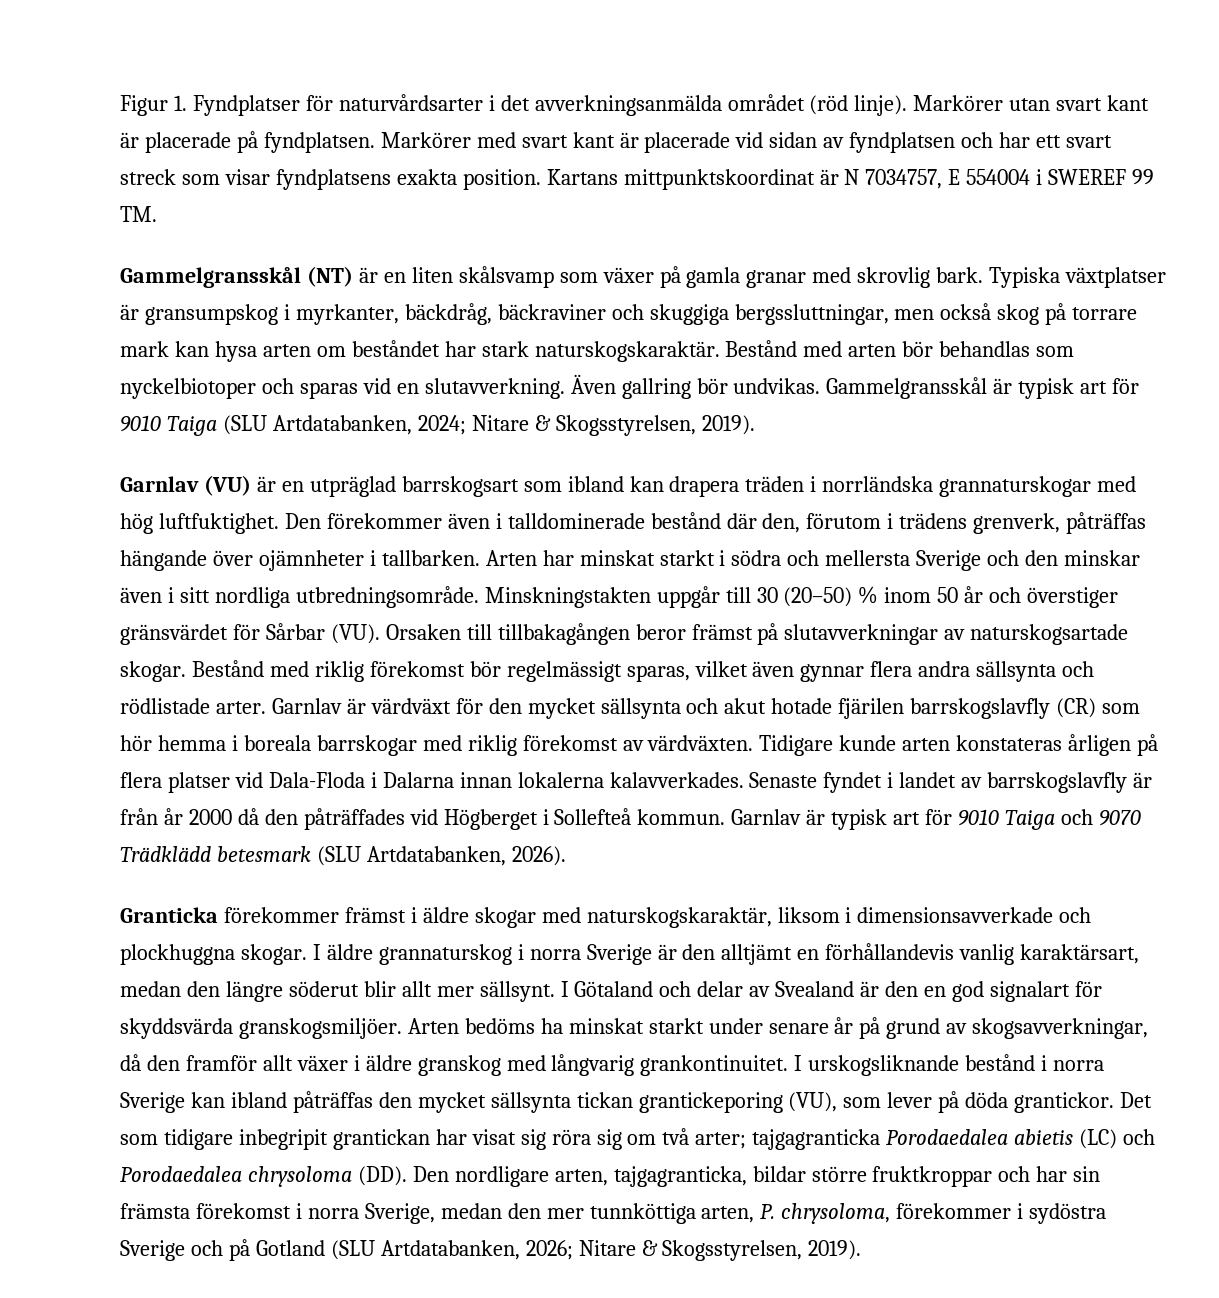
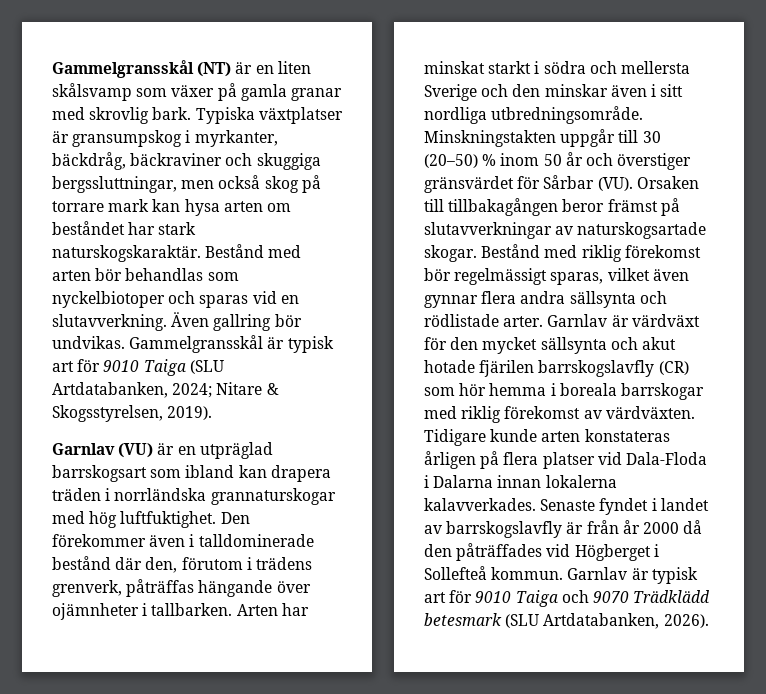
[120,94,1150,116] [120,131,1112,153] [120,169,1155,190] [120,206,157,222] Figur 1. Fyndplatser för naturvårdsarter i det avverkningsanmälda området (röd linje). Markörer utan svart kant är placerade på fyndplatsen. Markörer med svart kant är placerade vid sidan av fyndplatsen och har ett svart streck som visar fyndplatsens exakta position. Kartans mittpunktskoordinat är N 7034757, E 554004 i SWEREF 99 TM. // -> (52, 69) none
[120,907,1092,928] [120,943,1140,965] [120,981,1102,1002] [120,1017,1149,1039] [120,1054,1105,1076] [120,1091,1153,1113] [120,1128,1156,1150] [120,1166,1101,1187] [120,1203,1107,1224] [120,1239,862,1261] // Granticka förekommer främst i äldre skogar med naturskogskaraktär, liksom i dimensionsavverkade och plockhuggna skogar. I äldre grannaturskog i norra Sverige är den alltjämt en förhållandevis vanlig karaktärsart, medan den längre söderut blir allt mer sällsynt. I Götaland och delar av Svealand är den en god signalart för skyddsvärda granskogsmiljöer. Arten bedöms ha minskat starkt under senare år på grund av skogsavverkningar, då den framför allt växer i äldre granskog med långvarig grankontinuitet. I urskogsliknande bestånd i norra Sverige kan ibland påträffas den mycket sällsynta tickan grantickeporing (VU), som lever på döda grantickor. Det som tidigare inbegripit grantickan har visat sig röra sig om två arter; tajgagranticka Porodaedalea abietis (LC) och Porodaedalea chrysoloma (DD). Den nordligare arten, tajgagranticka, bildar större fruktkroppar och har sin främsta förekomst i norra Sverige, medan den mer tunnköttiga arten, P. chrysoloma, förekommer i sydöstra Sverige och på Gotland (SLU Artdatabanken, 2026; Nitare & Skogsstyrelsen, 2019). -> (709, 621) none

